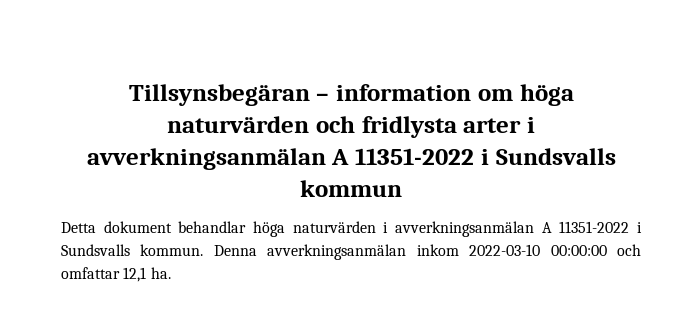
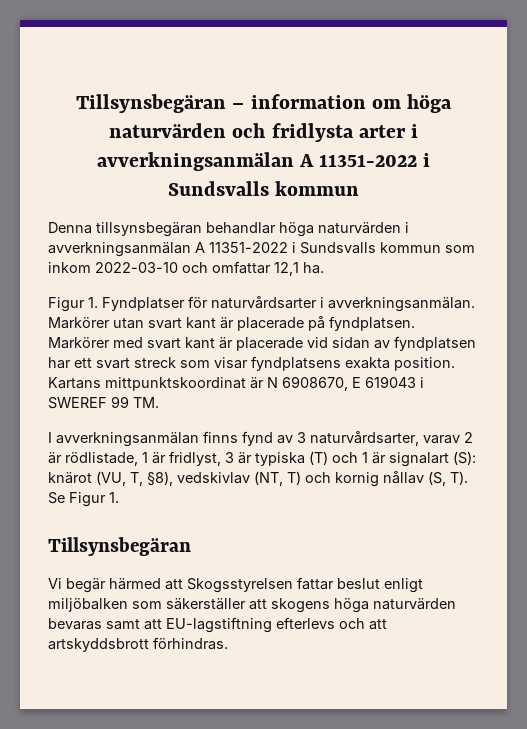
[61,221,172,233] Detta dokument -> [48,222,202,237] Denna tillsynsbegäran
[140,244,407,260] kommun. Denna avverkningsanmälan -> [380,242,475,253] kommun som
[550,245,607,256] 00:00:00 -> (178, 267) none
(171, 273) none -> [48,296,475,312] [48,316,415,331] [48,336,476,351] [48,356,455,371] [48,376,424,391] [48,396,159,409] [48,431,473,447] [48,451,476,467] [48,471,468,487] [48,492,119,507] [48,537,191,556] [48,577,423,593] [48,598,456,613] [48,617,387,633] [48,637,228,652] // Figur 1. Fyndplatser för naturvårdsarter i avverkningsanmälan. Markörer utan svart kant är placerade på fyndplatsen. Markörer med svart kant är placerade vid sidan av fyndplatsen har ett svart streck som visar fyndplatsens exakta position. Kartans mittpunktskoordinat är N 6908670, E 619043 i SWEREF 99 TM. // I avverkningsanmälan finns fynd av 3 naturvårdsarter, varav 2 är rödlistade, 1 är fridlyst, 3 är typiska (T) och 1 är signalart (S): knärot (VU, T, §8), vedskivlav (NT, T) och kornig nållav (S, T). Se Figur 1. // Tillsynsbegäran // Vi begär härmed att Skogsstyrelsen fattar beslut enligt miljöbalken som säkerställer att skogens höga naturvärden bevaras samt att EU-lagstiftning efterlevs och att artskyddsbrott förhindras.

